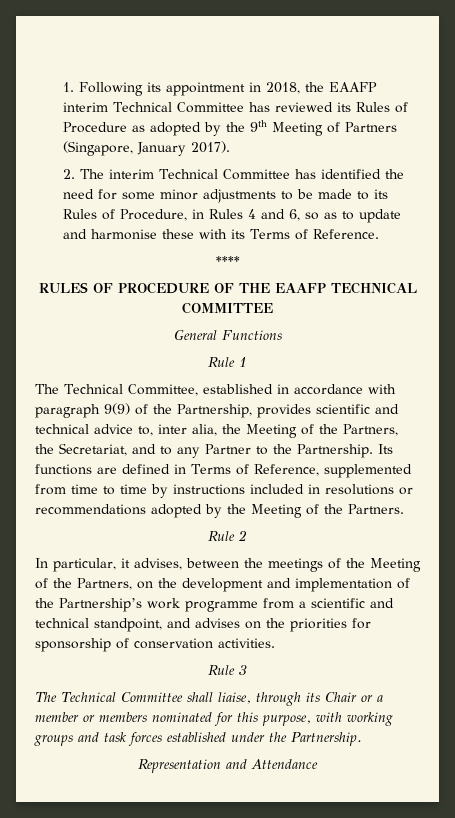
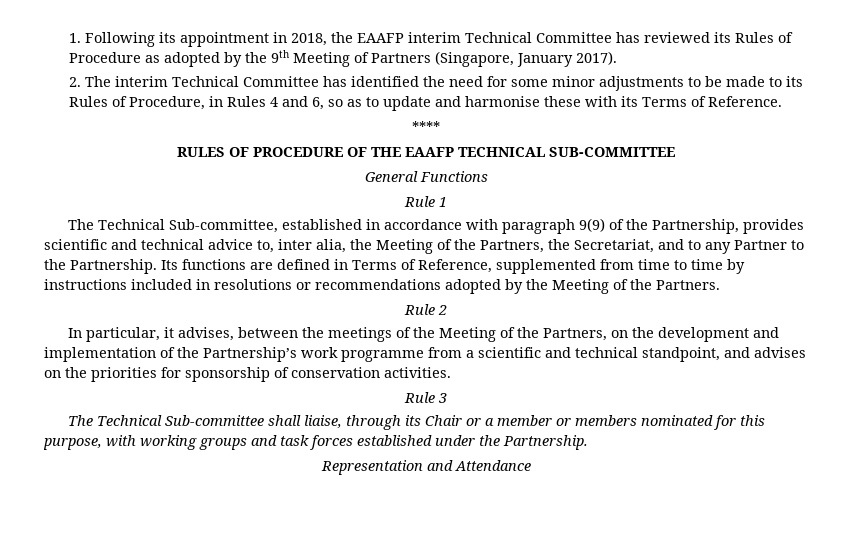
[182,302,273,314] COMMITTEE -> [549,147,675,157] SUB-COMMITTEE
[127,384,198,396] Committee, -> [169,219,279,233] Sub-committee,
[120,692,183,702] Committee -> [165,415,265,426] Sub-committee

